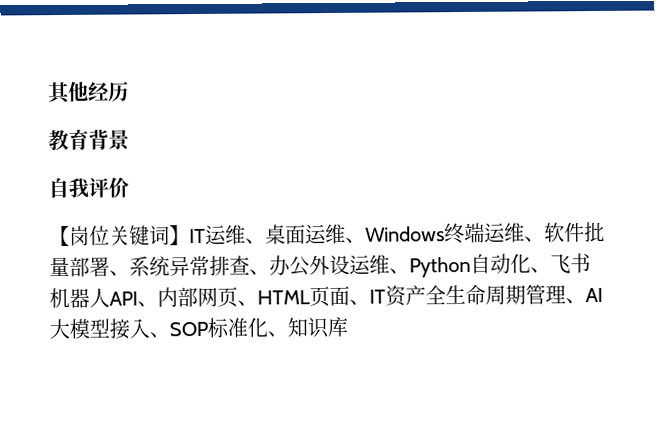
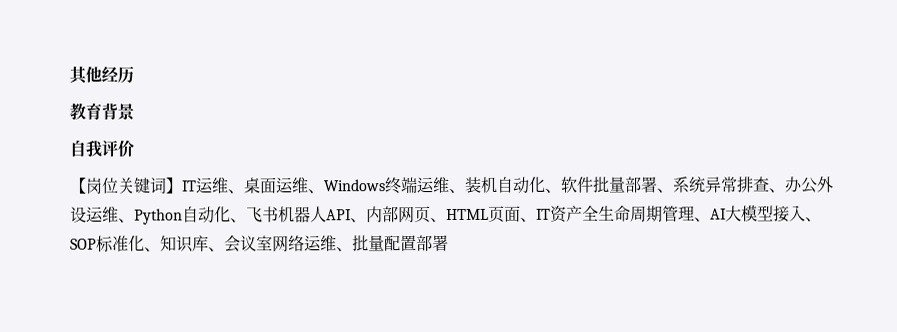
(545, 239) none -> [465,176,562,194] 装机自动化、
(348, 327) none -> [208,235,449,253] 、会议室网络运维、批量配置部署

